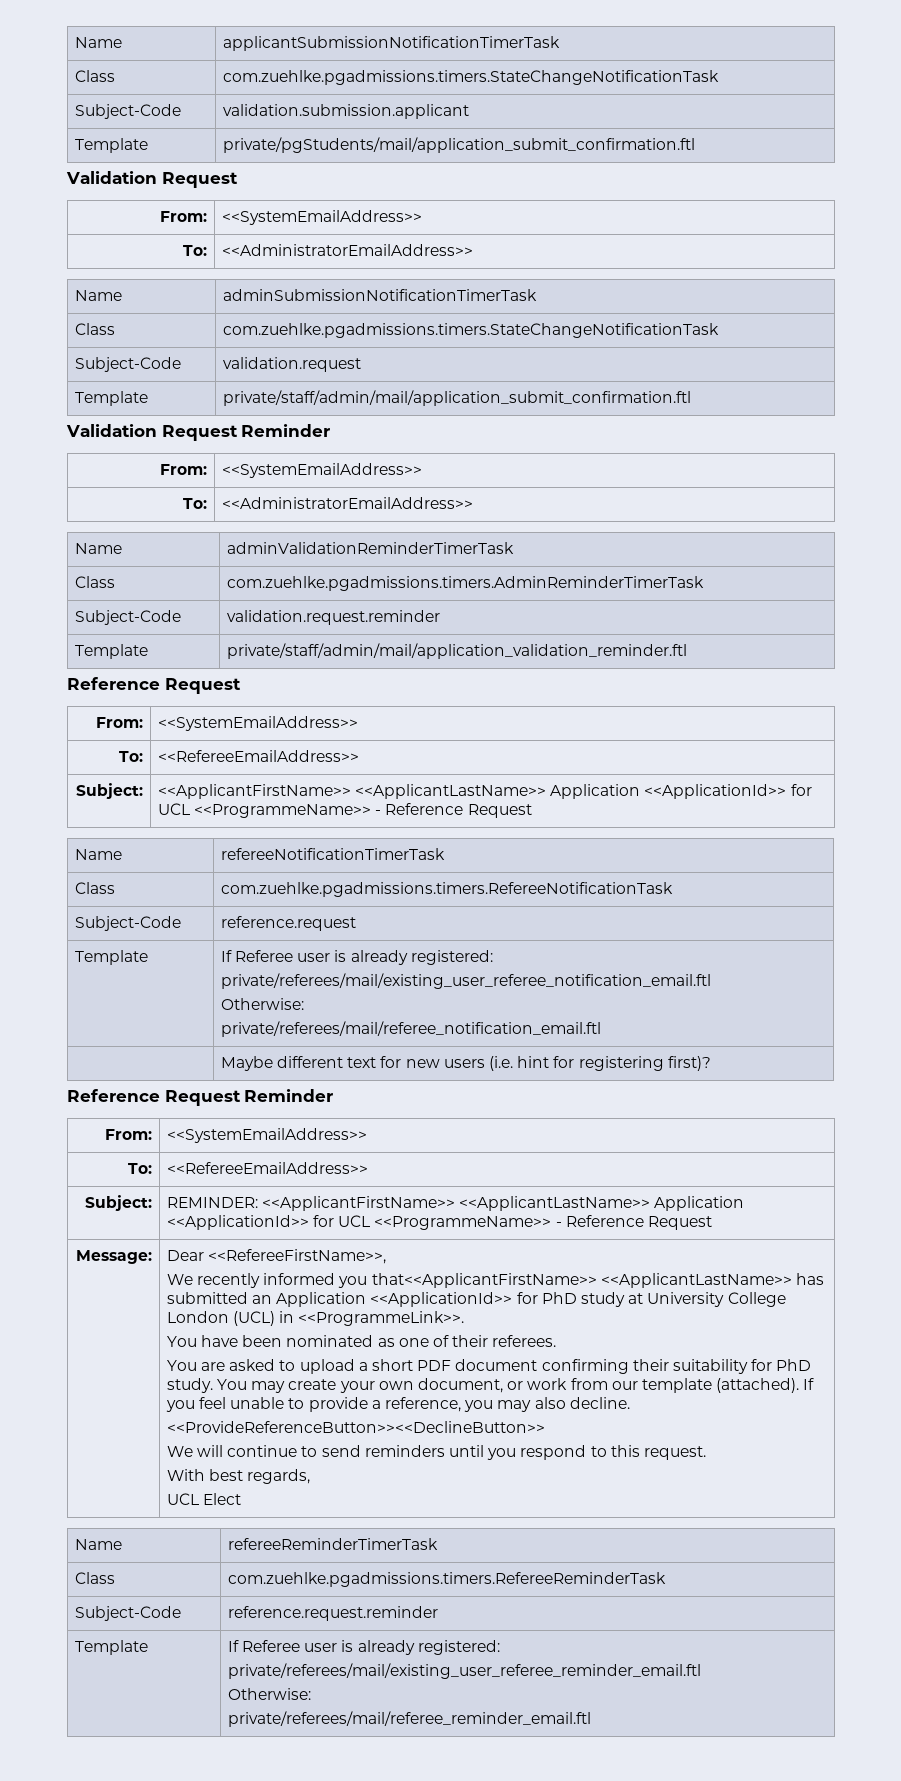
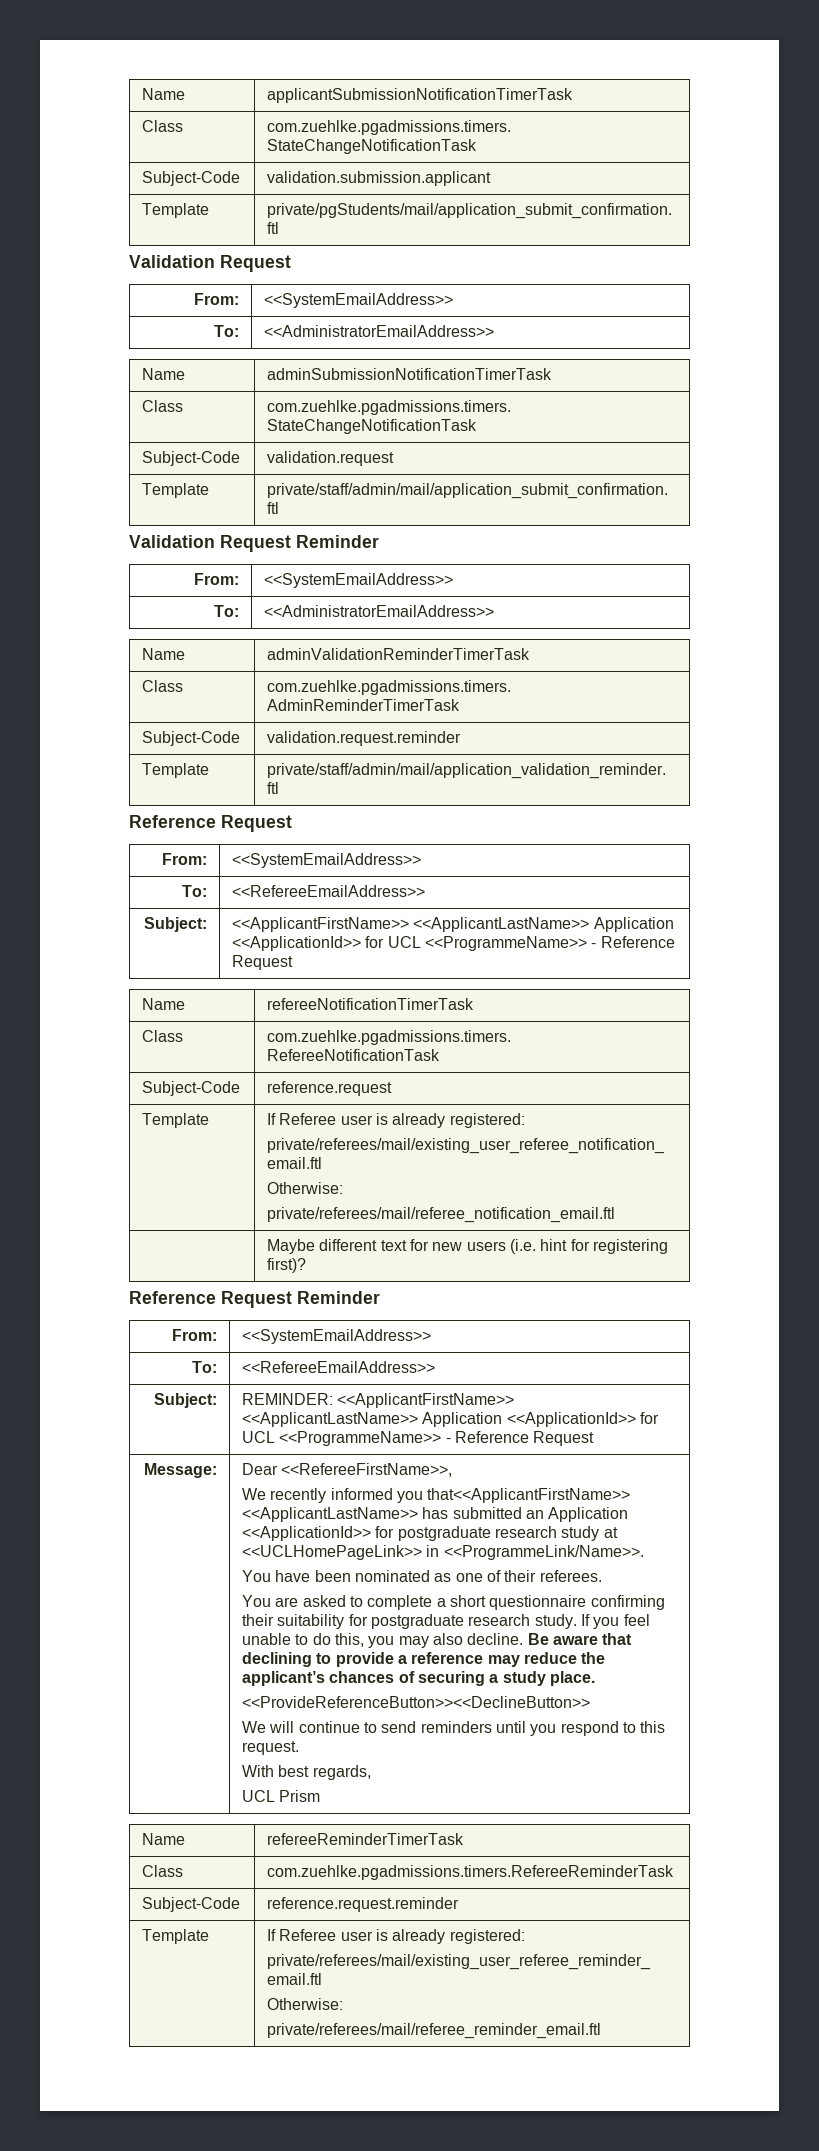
[541,1292,786,1307] [166,1311,465,1326] PhD study at University College London (UCL) in <<ProgrammeLink>>. -> [397,1526,618,1541] [242,1545,644,1560] postgraduate research study at <<UCLHomePageLink>> in <<ProgrammeLink/Name>>.
[299,1359,355,1374] upload -> [367,1595,433,1610] complete
[417,1359,538,1371] PDF document -> [489,1595,587,1610] questionnaire
[776,1359,812,1371] [166,1378,800,1393] PhD study. You may create your own document, or work from our template (attached). -> [370,1614,577,1629] postgraduate research study.
[308,1397,461,1412] provide a reference, -> [312,1633,364,1647] do this,
(630, 1403) none -> [527,1633,633,1645] [242,1652,606,1667] [242,1671,595,1686] Be aware that declining to provide a reference may reduce the applicant’s chances of securing a study place.
[203,1493,242,1505] Elect -> [279,1790,321,1802] Prism

